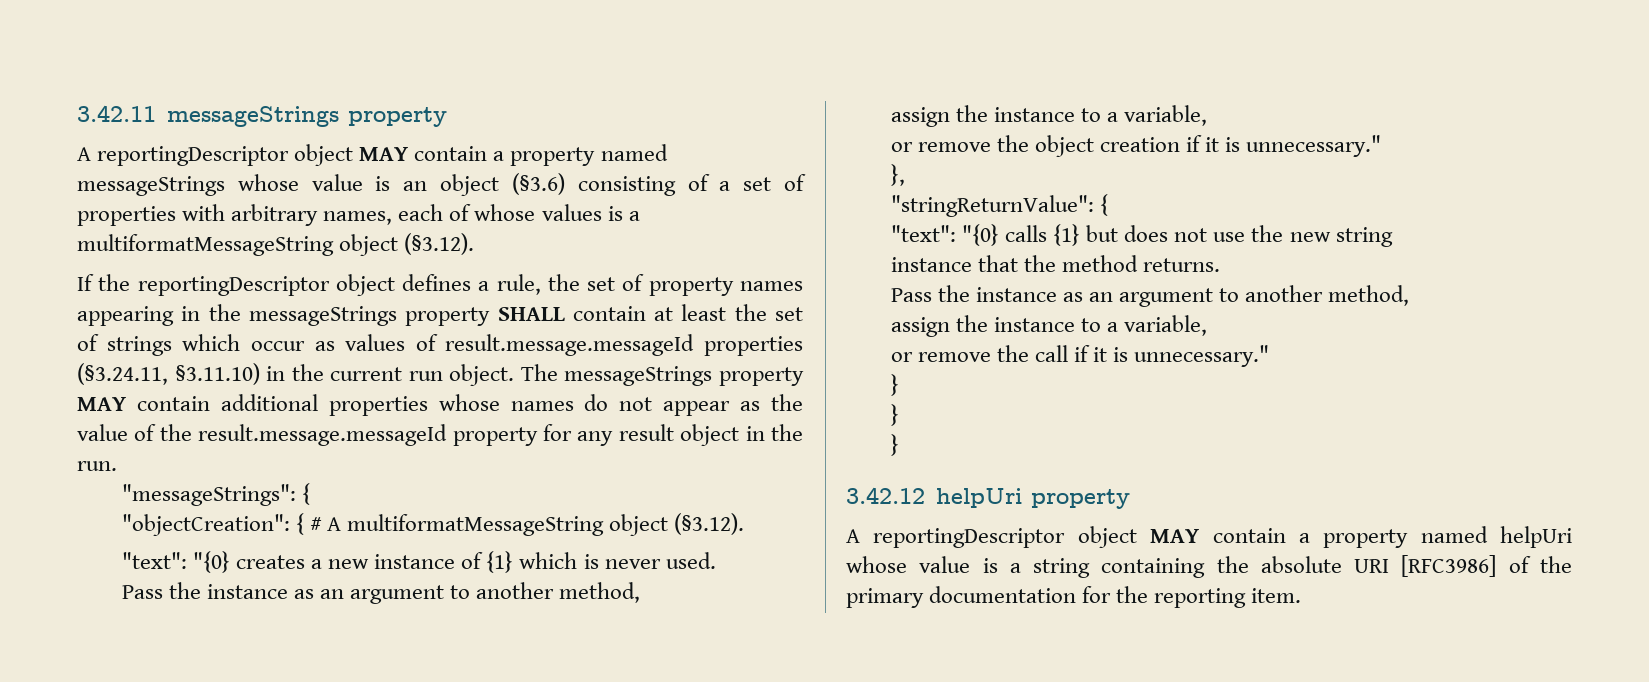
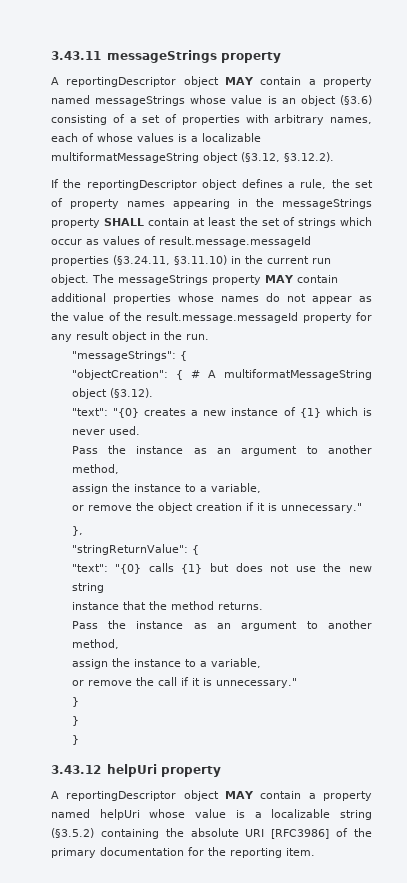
[77,105,156,122] 3.42.11 -> [51,51,101,60] 3.43.11
[77,233,475,256] multiformatMessageString object (§3.12). -> [202,133,261,142] [51,152,334,163] localizable multiformatMessageString object (§3.12, §3.12.2).
[846,487,925,504] 3.42.12 -> [51,765,101,774] 3.43.12
[1033,558,1091,578] string -> [271,809,373,820] [51,828,94,838] localizable string (§3.5.2)

